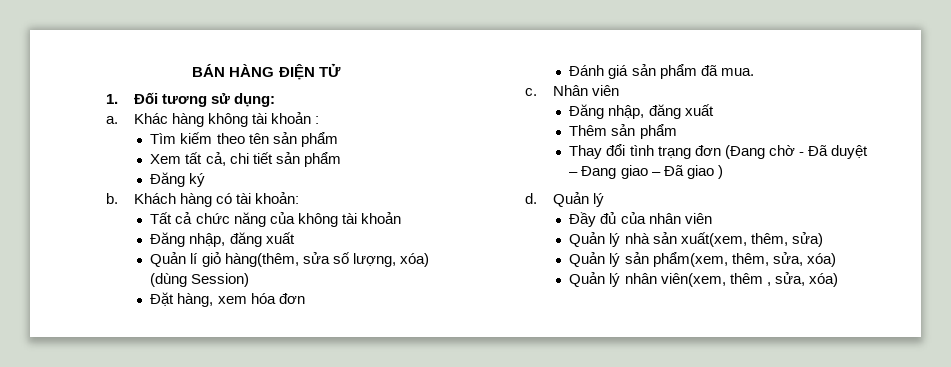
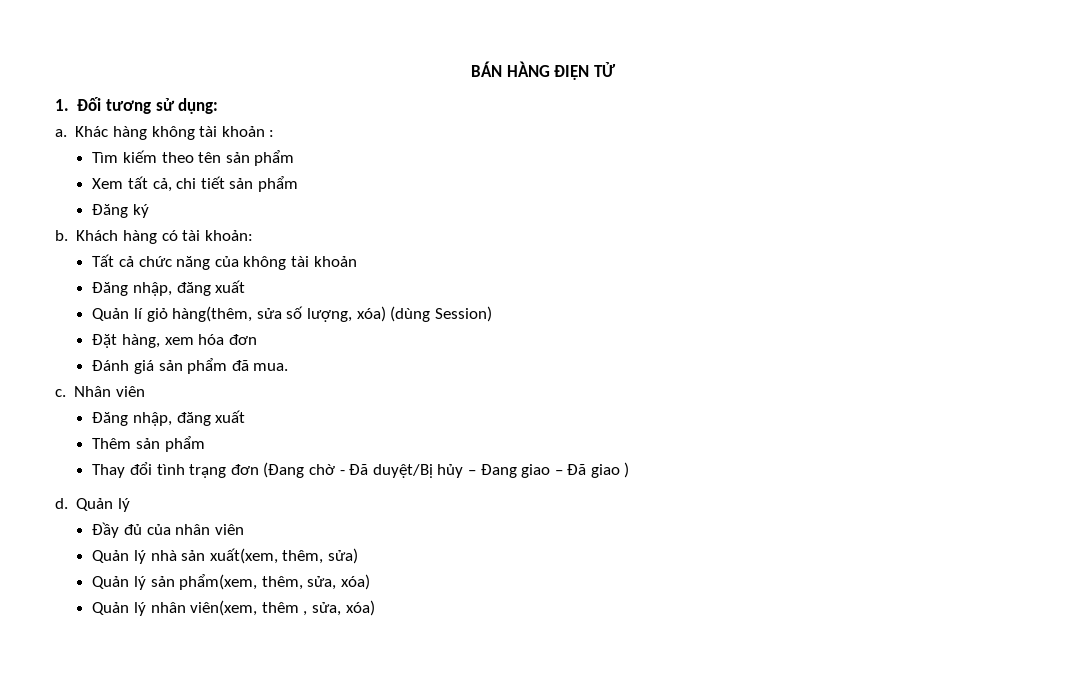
[830,145,868,159] duyệt -> [372,464,464,478] duyệt/Bị hủy

